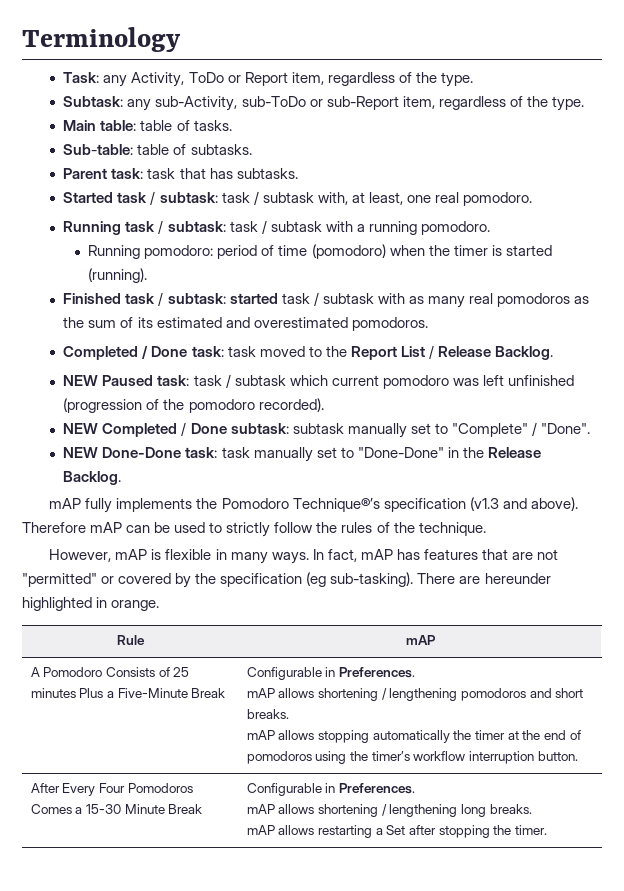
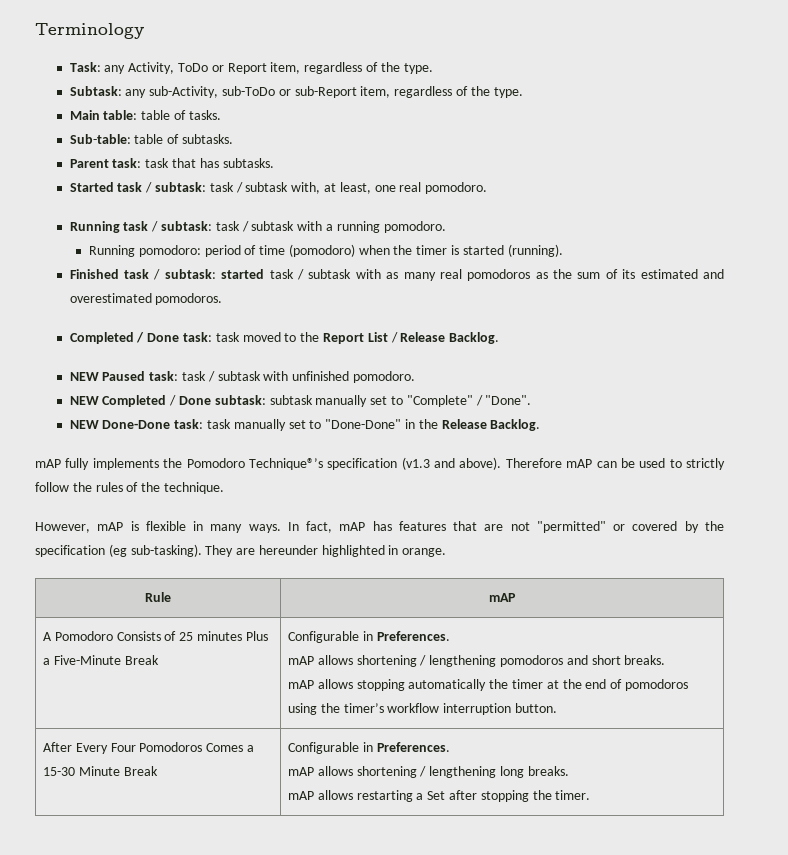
[289,375,574,389] [63,398,324,413] which current pomodoro was left unfinished (progression of the pomodoro recorded). -> [263,371,415,383] with unfinished pomodoro.
[417,573,456,584] There -> [205,545,234,557] They

